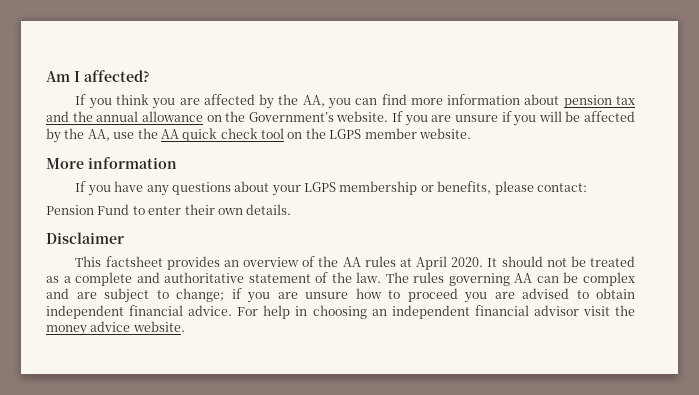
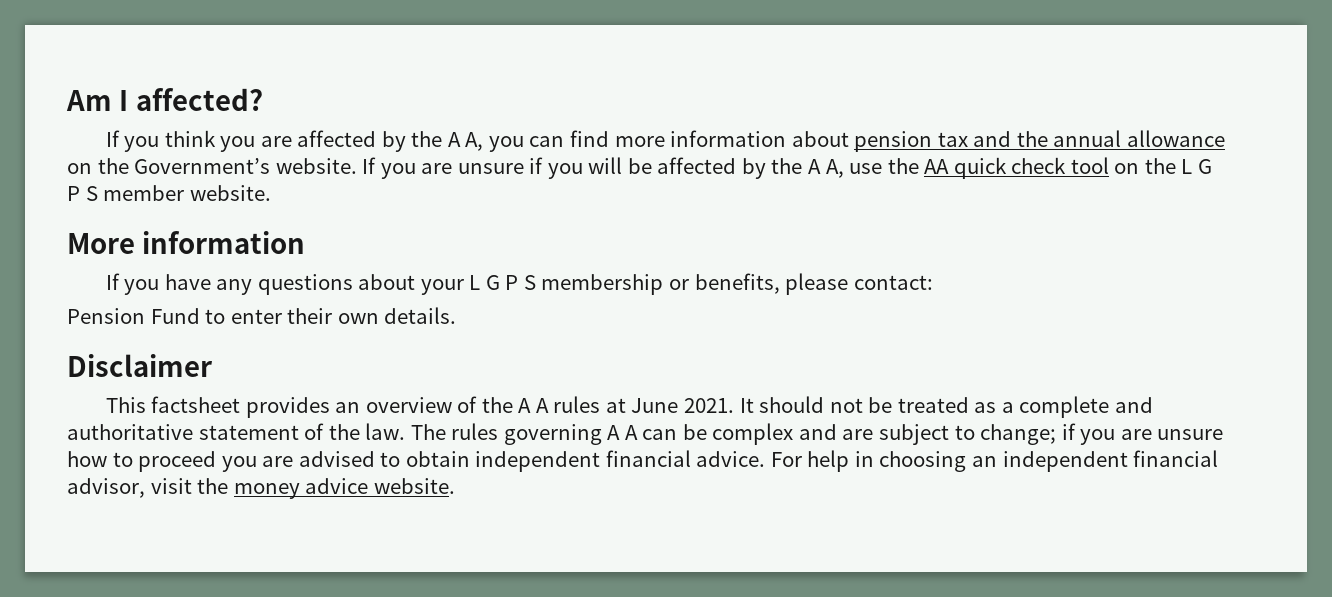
[302,95,325,107] AA, -> [447,132,484,151] A A,
[87,129,110,141] AA, -> [808,159,844,178] A A,
[329,129,362,139] LGPS -> [1181,159,1212,174] [67,186,98,201] L G P S
[304,182,337,192] LGPS -> [469,275,536,290] L G P S
[342,256,484,270] AA rules at April 2020. -> [518,396,735,413] A A rules at June 2021.
[514,273,533,283] AA -> [607,425,638,440] A A
[533,305,579,316] advisor -> [67,478,145,498] advisor,

